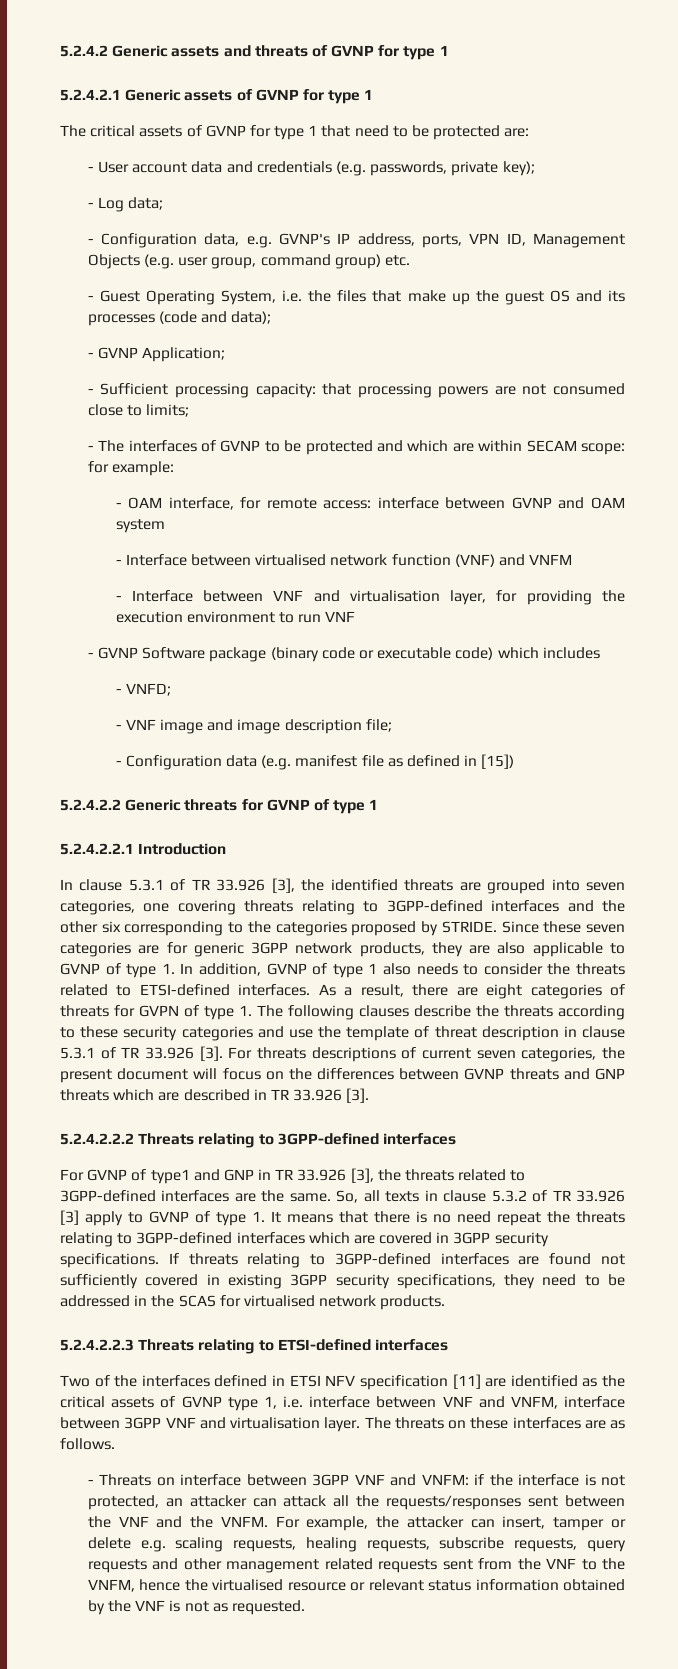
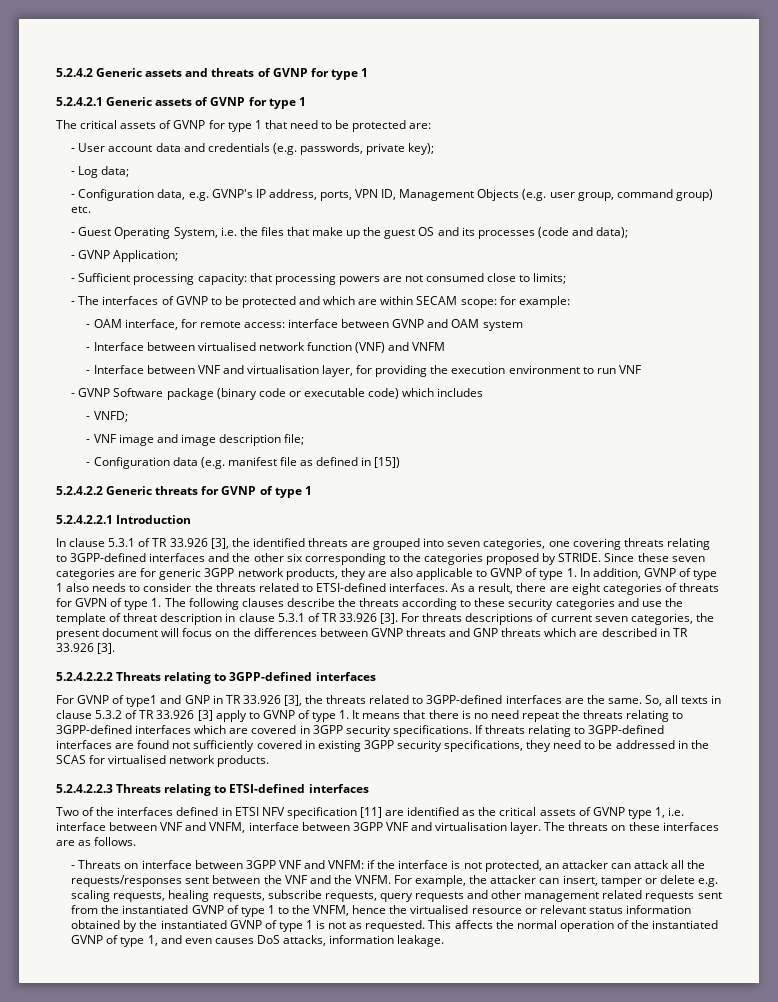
[546,1558,577,1569] VNF -> [122,905,275,917] instantiated GVNP of type 1
[135,1600,305,1615] VNF is not as requested. -> [160,920,719,932] [71,935,445,947] instantiated GVNP of type 1 is not as requested. This affects the normal operation of the instantiated GVNP of type 1, and even causes DoS attacks, information leakage.

